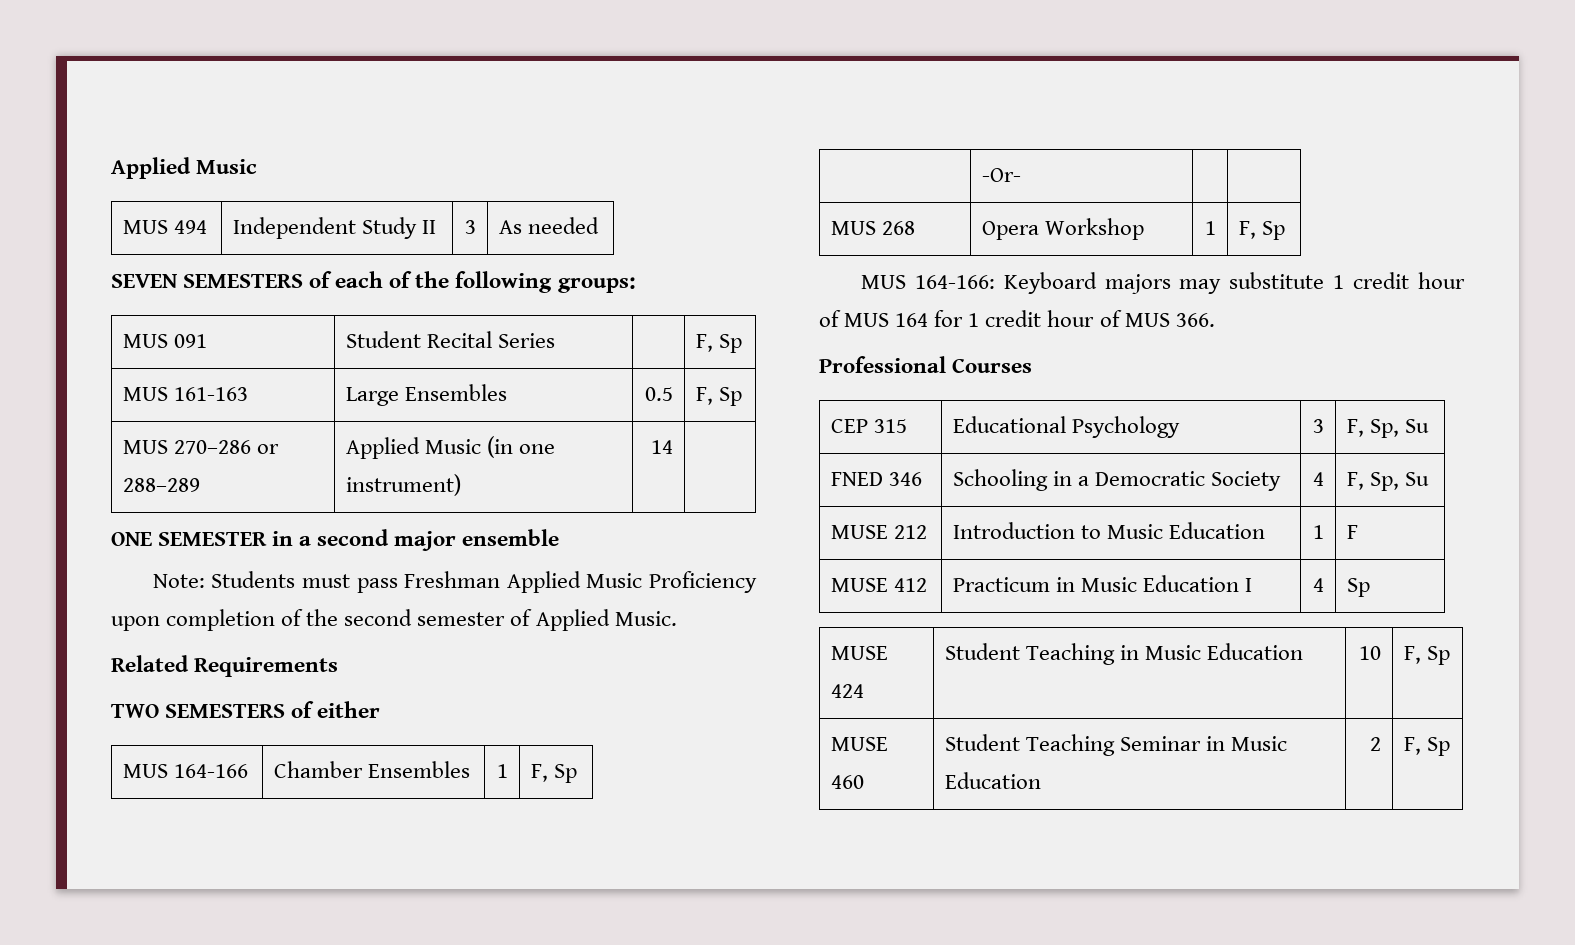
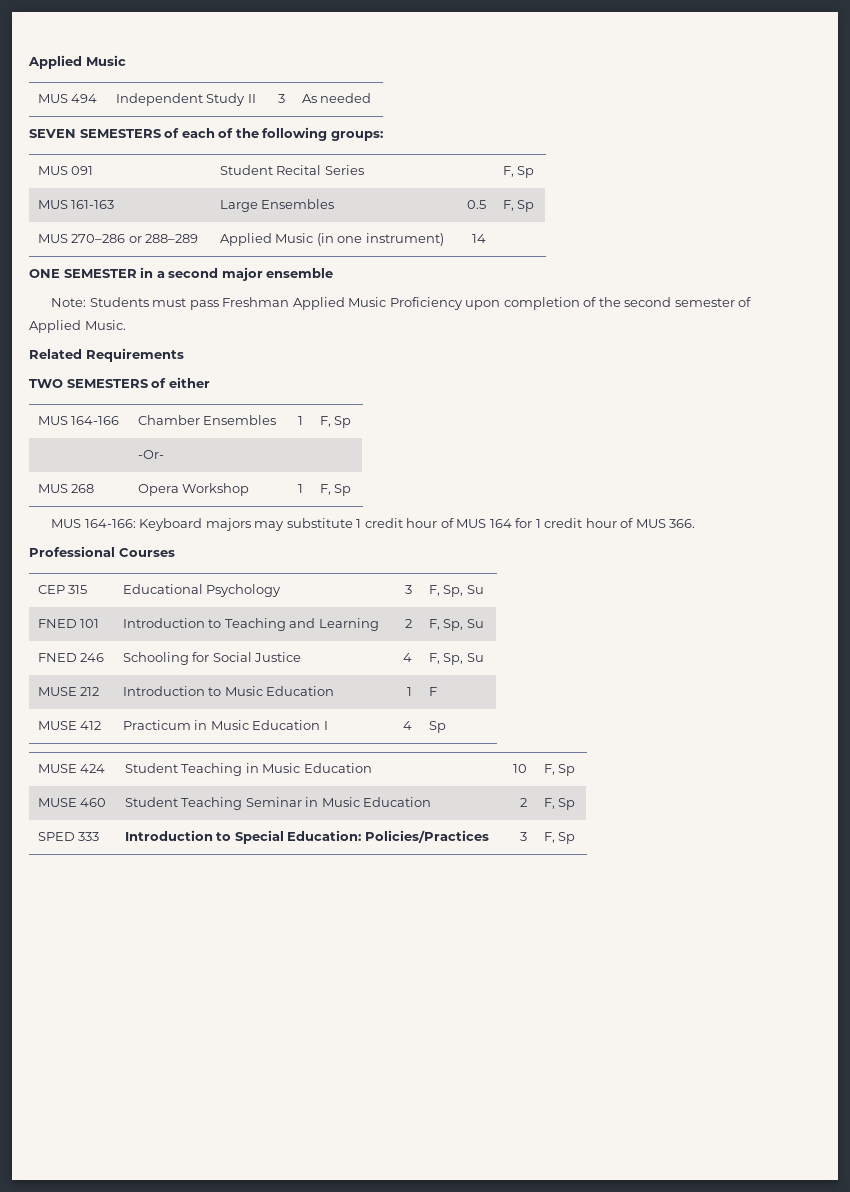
[888,472,922,486] [952,469,1281,491] 346 | Schooling in a Democratic Society -> [80,619,100,628] [122,618,379,631] [405,619,413,628] [428,619,484,631] [37,653,105,662] [122,652,302,665] 101 | Introduction to Teaching and Learning | 2 | F, Sp, Su // FNED 246 | Schooling for Social Justice
(1450, 746) none -> [37,832,100,841] [124,830,489,844] [520,832,528,841] [543,832,576,844] // SPED 333 | Introduction to Special Education: Policies/Practices | 3 | F, Sp

